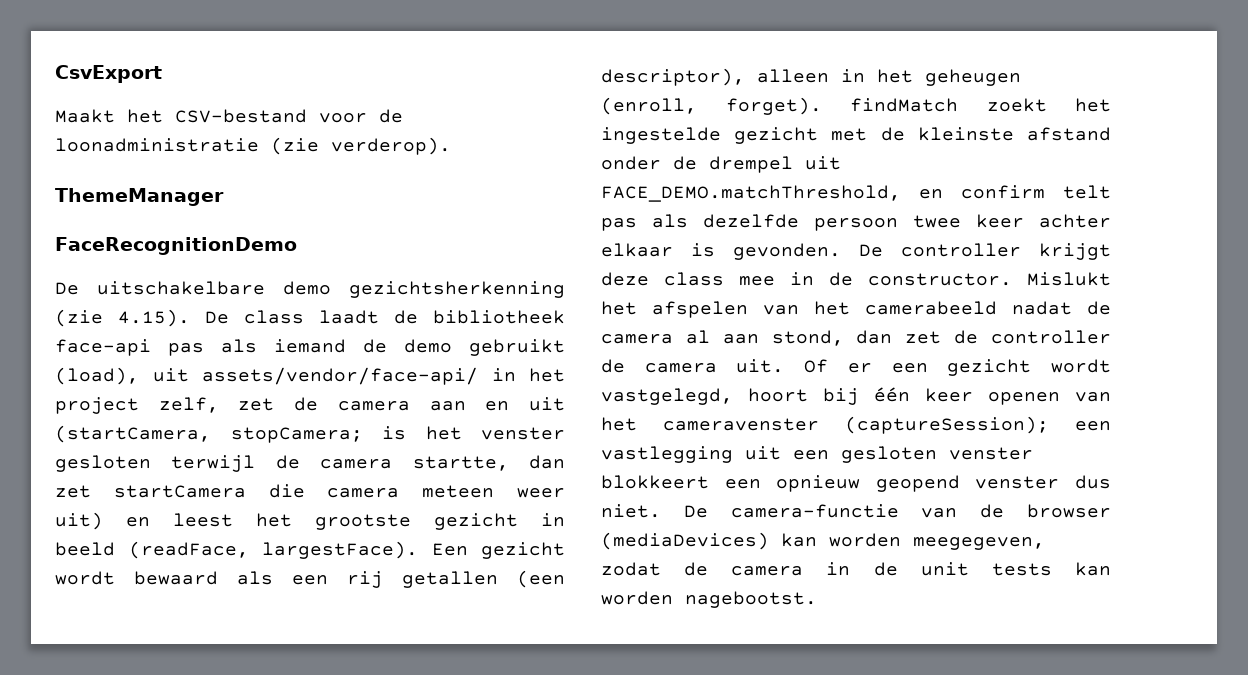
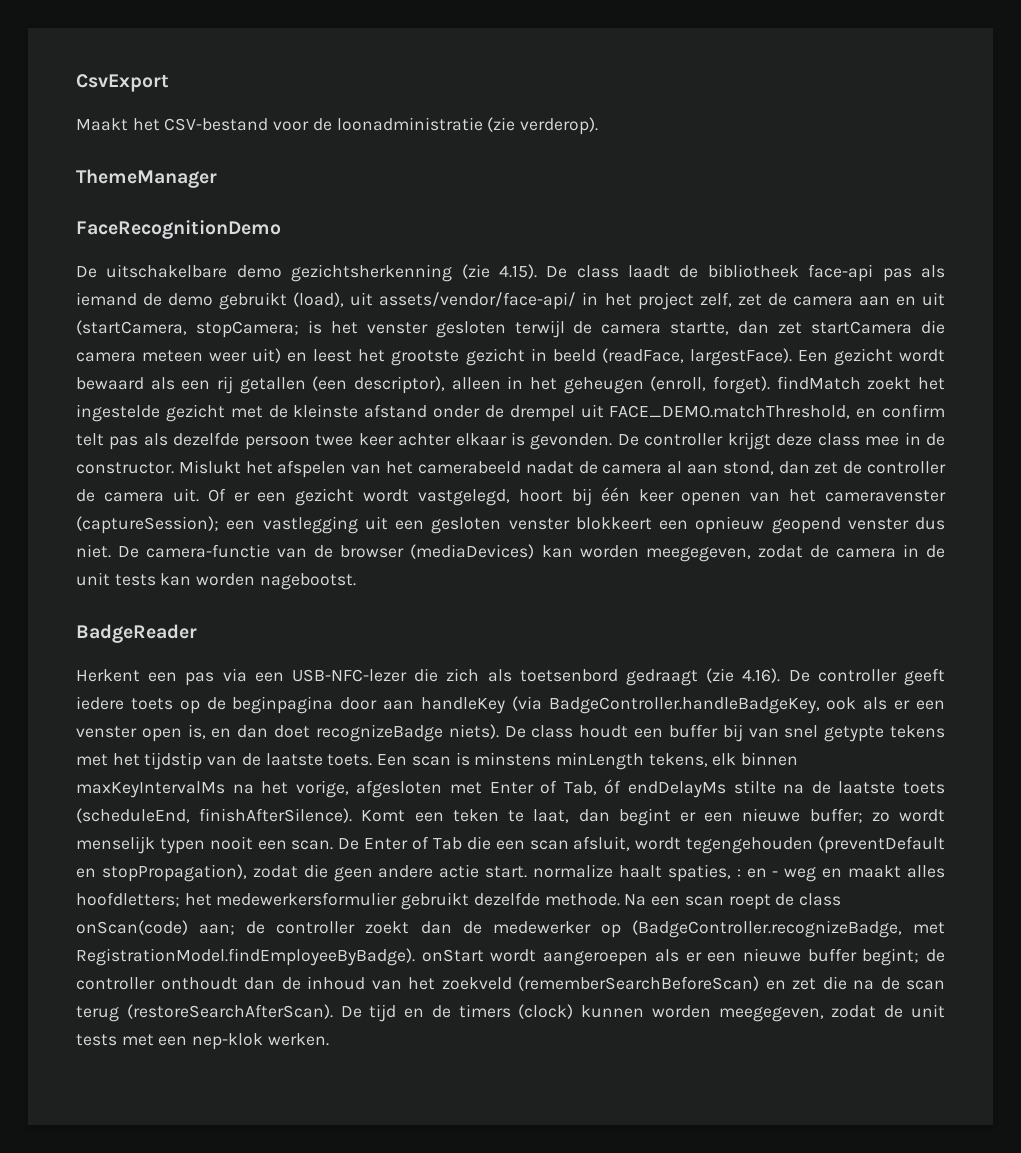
(817, 599) none -> [76,624,197,643] [76,668,946,686] [76,696,945,714] [76,724,946,742] [76,752,799,770] [76,779,946,798] [76,808,945,826] [76,836,946,854] [76,864,945,882] [76,892,841,910] [76,920,946,938] [76,948,946,966] [76,976,945,991] [76,1004,945,1022] [76,1033,329,1050] // BadgeReader // Herkent een pas via een USB-NFC-lezer die zich als toetsenbord gedraagt (zie 4.16). De controller geeft iedere toets op de beginpagina door aan handleKey (via BadgeController.handleBadgeKey, ook als er een venster open is, en dan doet recognizeBadge niets). De class houdt een buffer bij van snel getypte tekens met het tijdstip van de laatste toets. Een scan is minstens minLength tekens, elk binnen maxKeyIntervalMs na het vorige, afgesloten met Enter of Tab, óf endDelayMs stilte na de laatste toets (scheduleEnd, finishAfterSilence). Komt een teken te laat, dan begint er een nieuwe buffer; zo wordt menselijk typen nooit een scan. De Enter of Tab die een scan afsluit, wordt tegengehouden (preventDefault en stopPropagation), zodat die geen andere actie start. normalize haalt spaties, : en - weg en maakt alles hoofdletters; het medewerkersformulier gebruikt dezelfde methode. Na een scan roept de class onScan(code) aan; de controller zoekt dan de medewerker op (BadgeController.recognizeBadge, met RegistrationModel.findEmployeeByBadge). onStart wordt aangeroepen als er een nieuwe buffer begint; de controller onthoudt dan de inhoud van het zoekveld (rememberSearchBeforeScan) en zet die na de scan terug (restoreSearchAfterScan). De tijd en de timers (clock) kunnen worden meegegeven, zodat de unit tests met een nep-klok werken.

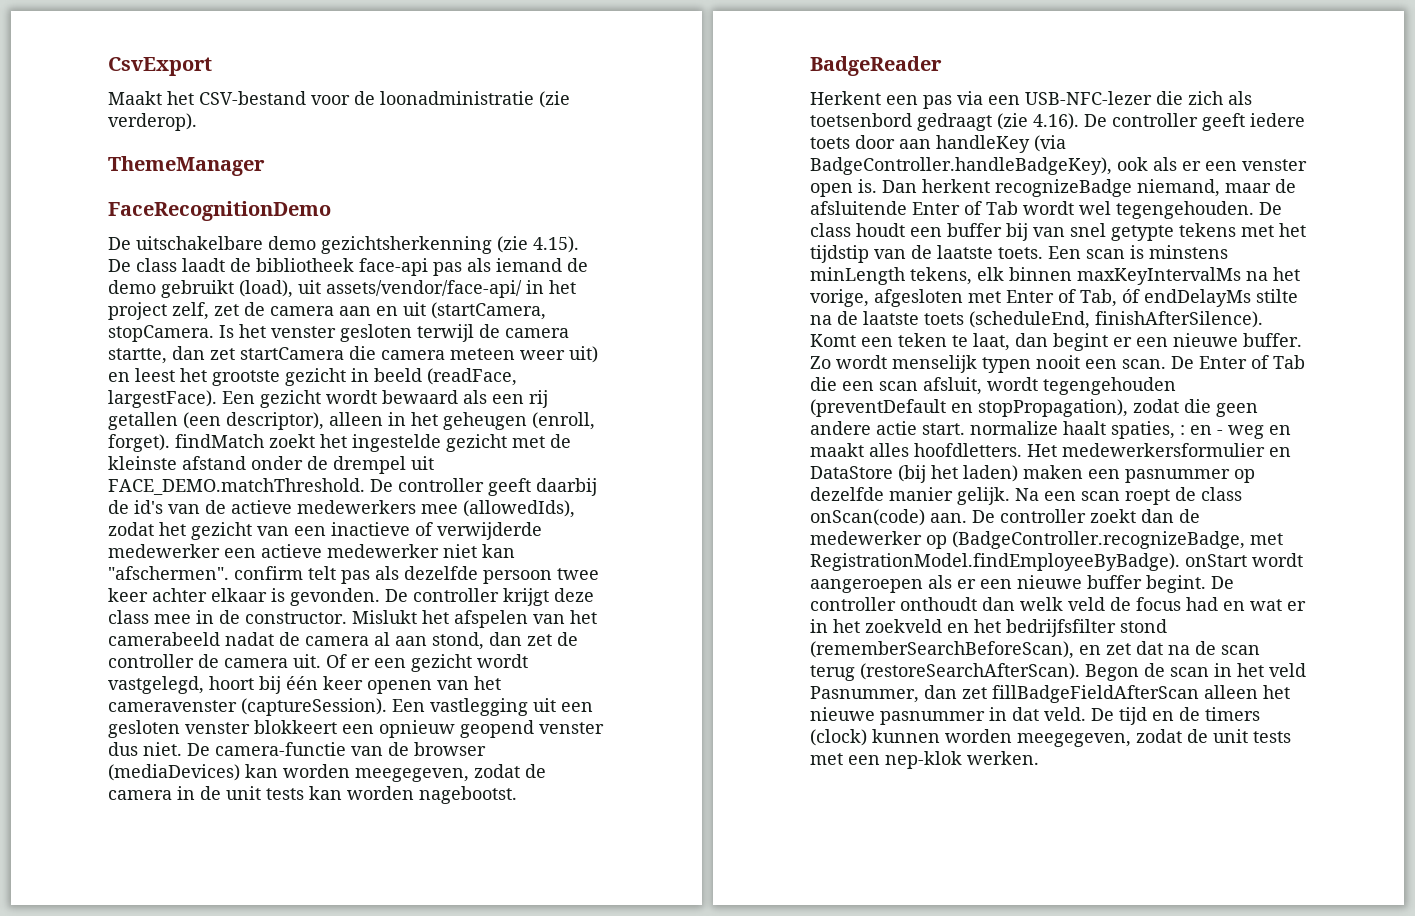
[195,320,322,338] stopCamera; is -> [108,325,234,342] stopCamera. Is
[609,405,877,419] FACE_DEMO.matchThreshold, en -> [108,478,597,496] [108,500,575,518] [108,522,542,540] [108,544,515,558] [108,566,229,580] FACE_DEMO.matchThreshold. De controller geeft daarbij de id's van de actieve medewerkers mee (allowedIds), zodat het gezicht van een inactieve of verwijderde medewerker een actieve medewerker niet kan "afschermen".
[76,516,256,534] (captureSession); een -> [241,698,425,716] (captureSession). Een
[179,696,334,714] op de beginpagina -> (850, 143) none
[548,697,820,714] BadgeController.handleBadgeKey, -> [810,157,1112,175] BadgeController.handleBadgeKey),
[187,724,499,742] is, en dan doet recognizeBadge niets). -> [858,179,1296,197] [810,201,1254,219] is. Dan herkent recognizeBadge niemand, maar de afsluitende Enter of Tab wordt wel tegengehouden.
[809,808,890,823] buffer; zo -> [1243,333,1302,347] [810,356,831,369] buffer. Zo
[76,892,620,910] hoofdletters; het medewerkersformulier gebruikt dezelfde methode. -> [914,443,1291,457] [810,465,1255,483] [810,487,1010,505] hoofdletters. Het medewerkersformulier en DataStore (bij het laden) maken een pasnummer op dezelfde manier gelijk.
[199,921,266,935] aan; de -> [930,510,995,523] aan. De
[862,948,946,966] begint; de -> [1146,575,1234,593] begint. De
[281,976,759,991] de inhoud van het zoekveld (rememberSearchBeforeScan) -> [1020,597,1306,611] [810,619,1167,637] [810,641,1074,659] welk veld de focus had en wat er in het zoekveld en het bedrijfsfilter stond (rememberSearchBeforeScan),
[822,976,847,990] die -> [1136,641,1163,655] dat
(333, 1011) none -> [1085,663,1306,681] [810,685,1290,703] [810,707,1086,725] Begon de scan in het veld Pasnummer, dan zet fillBadgeFieldAfterScan alleen het nieuwe pasnummer in dat veld.

